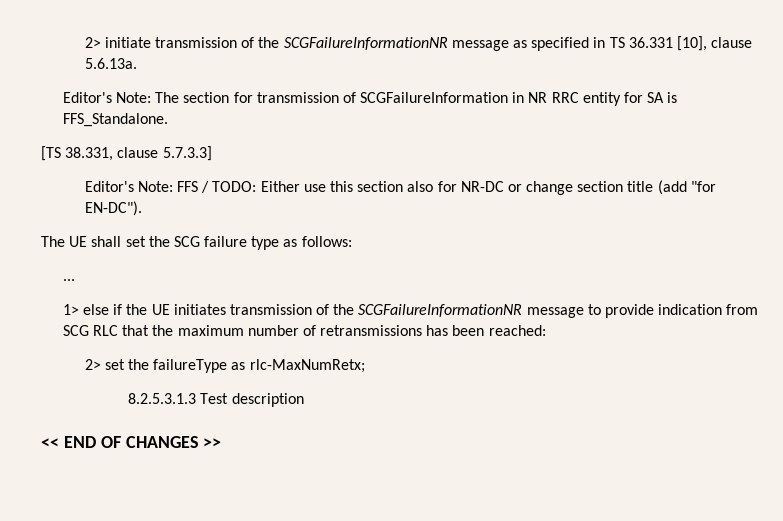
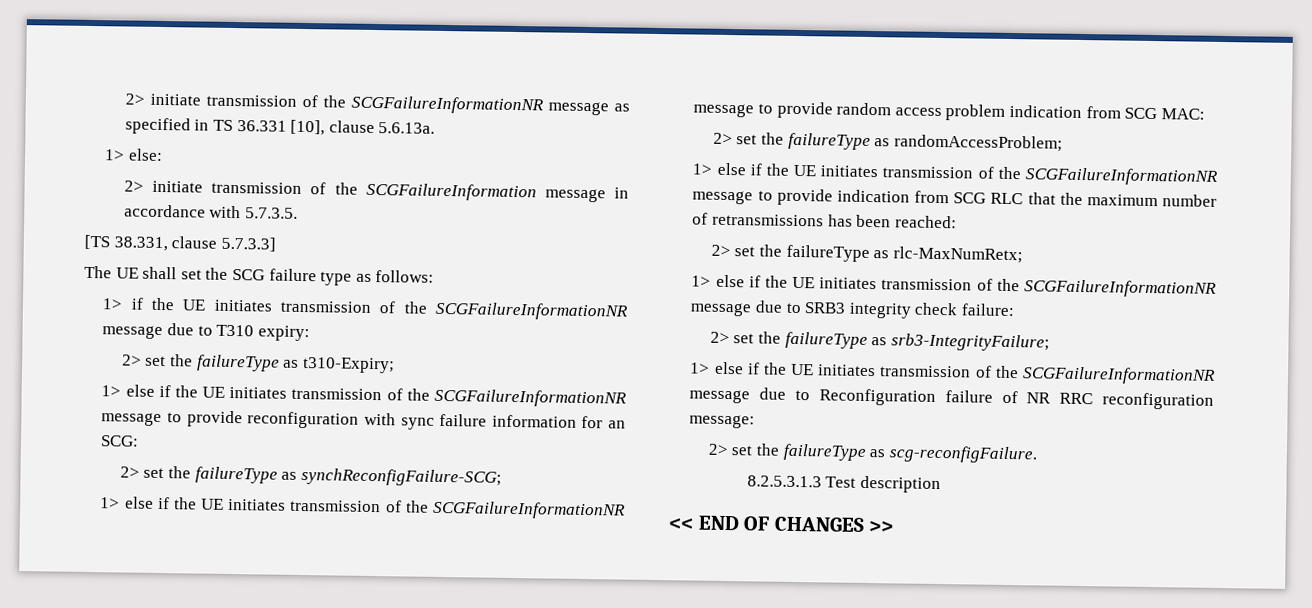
[62,92,678,106] [62,113,168,127] [41,146,212,161] [84,180,716,195] [84,201,142,216] Editor's Note: The section for transmission of SCGFailureInformation in NR RRC entity for SA is FFS_Standalone. // [TS 38.331, clause 5.7.3.3] // Editor's Note: FFS / TODO: Either use this section also for NR-DC or change section title (add "for EN-DC"). -> [104,148,164,162] [123,180,630,203] [123,204,299,219] [84,234,276,252] 1> else: // 2> initiate transmission of the SCGFailureInformation message in accordance with 5.7.3.5. // [TS 38.331, clause 5.7.3.3]
[62,279,75,281] ... -> [102,297,628,321] [102,323,310,342] [121,354,395,374] [101,384,627,408] [101,410,626,430] [100,435,140,447] [119,466,502,487] [100,496,626,520] [693,101,1205,121] [712,132,1063,152] 1> if the UE initiates transmission of the SCGFailureInformationNR message due to T310 expiry: // 2> set the failureType as t310-Expiry; // 1> else if the UE initiates transmission of the SCGFailureInformationNR message to provide reconfiguration with sync failure information for an SCG: // 2> set the failureType as synchReconfigFailure-SCG; // 1> else if the UE initiates transmission of the SCGFailureInformationNR message to provide random access problem indication from SCG MAC: // 2> set the failureType as randomAccessProblem;
(365, 366) none -> [691,274,1217,298] [690,300,1015,319] [709,331,1050,352] [690,361,1216,385] [689,387,1214,410] [689,414,756,429] [707,443,1038,464] // 1> else if the UE initiates transmission of the SCGFailureInformationNR message due to SRB3 integrity check failure: // 2> set the failureType as srb3-IntegrityFailure; // 1> else if the UE initiates transmission of the SCGFailureInformationNR message due to Reconfiguration failure of NR RRC reconfiguration message: // 2> set the failureType as scg-reconfigFailure.

